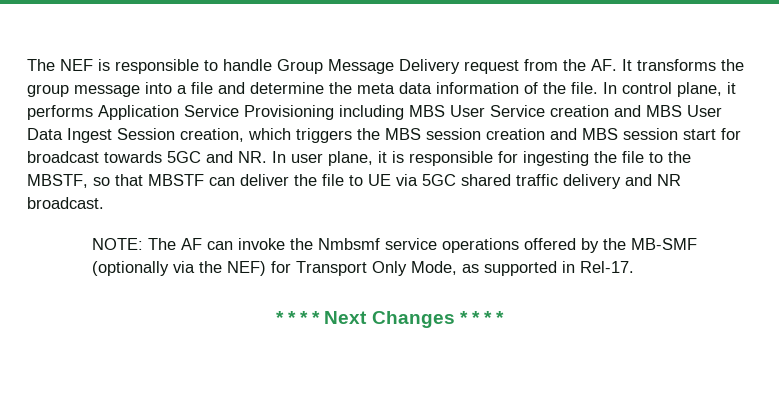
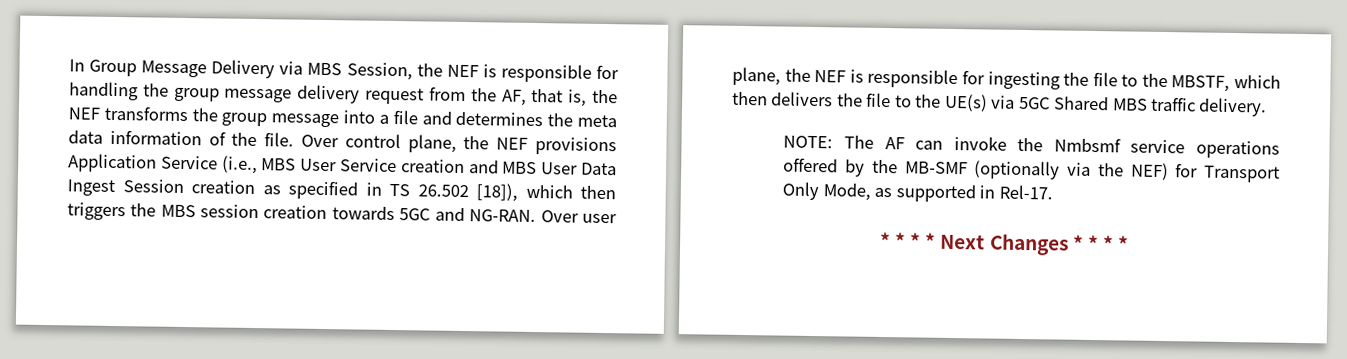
[27,59,632,74] The NEF is responsible to handle Group Message Delivery request from the AF. It -> [69,59,619,83] [69,81,618,107] [68,107,100,120] In Group Message Delivery via MBS Session, the NEF is responsible for handling the group message delivery request from the AF, that is, the NEF
[250,82,324,94] determine -> [455,111,544,127] determines
[603,82,617,94] In -> [301,134,340,148] Over
[727,82,736,94] [27,105,404,120] it performs Application Service Provisioning including -> [463,135,618,156] [68,153,258,175] the NEF provisions Application Service (i.e.,
[180,128,291,142] creation, which -> [191,180,616,202] creation as specified in TS 26.502 [18]), which then
[550,128,741,140] [27,151,387,166] and MBS session start for broadcast towards 5GC and NR. In user plane, it -> [331,206,618,224] [732,66,847,86] towards 5GC and NG-RAN. Over user plane, the NEF
[93,174,681,189] [27,197,104,209] so that MBSTF can deliver the file to UE via 5GC shared traffic delivery and NR broadcast. -> [1234,75,1281,89] [732,91,1268,117] which then delivers the file to the UE(s) via 5GC Shared MBS traffic delivery.

